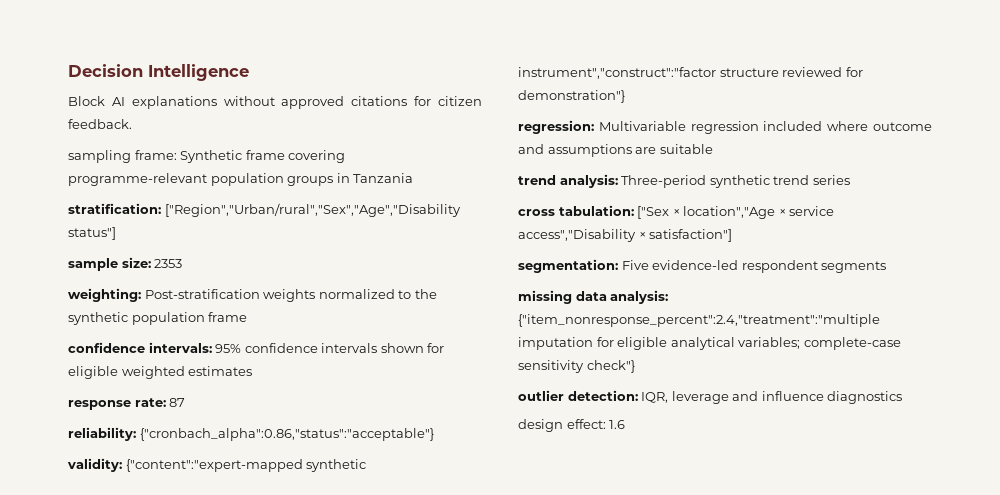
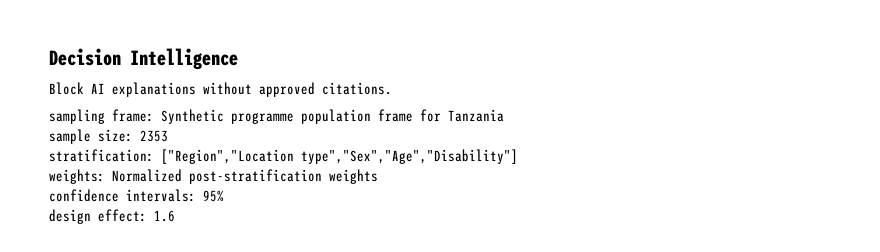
[351,96,482,106] [68,119,132,129] citations for citizen feedback. -> [322,82,392,95] citations.
[245,150,346,163] [68,173,414,186] [68,203,461,217] [68,227,116,240] [68,257,183,271] [68,288,437,302] [68,312,248,325] [68,342,445,353] [68,366,253,379] [68,398,186,410] [68,427,434,441] [67,458,367,472] [518,67,863,79] [518,90,625,103] [518,120,932,134] [518,144,713,157] [518,174,850,188] [518,205,835,219] [518,229,733,242] [518,259,887,273] [518,290,669,304] [518,314,880,327] [518,337,901,350] [518,360,635,373] [518,390,903,404] frame covering programme-relevant population groups in Tanzania // stratification: ["Region","Urban/rural","Sex","Age","Disability status"] // sample size: 2353 // weighting: Post-stratification weights normalized to the synthetic population frame // confidence intervals: 95% confidence intervals shown for eligible weighted estimates // response rate: 87 // reliability: {"cronbach_alpha":0.86,"status":"acceptable"} // validity: {"content":"expert-mapped synthetic instrument","construct":"factor structure reviewed for demonstration"} // regression: Multivariable regression included where outcome and assumptions are suitable // trend analysis: Three-period synthetic trend series // cross tabulation: ["Sex × location","Age × service access","Disability × satisfaction"] // segmentation: Five evidence-led respondent segments // missing data analysis: {"item_nonresponse_percent":2.4,"treatment":"multiple imputation for eligible analytical variables; complete-case sensitivity check"} // outlier detection: IQR, leverage and influence diagnostics -> [231,109,504,124] [49,129,168,144] [49,149,518,164] [49,169,378,184] [49,189,224,202] programme population frame for Tanzania // sample size: 2353 // stratification: ["Region","Location type","Sex","Age","Disability"] // weights: Normalized post-stratification weights // confidence intervals: 95%

